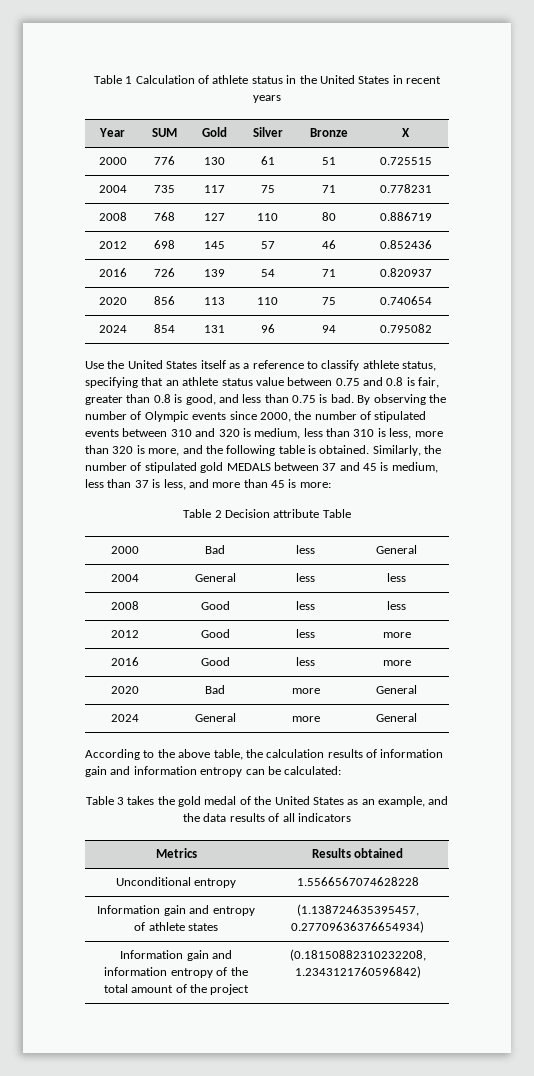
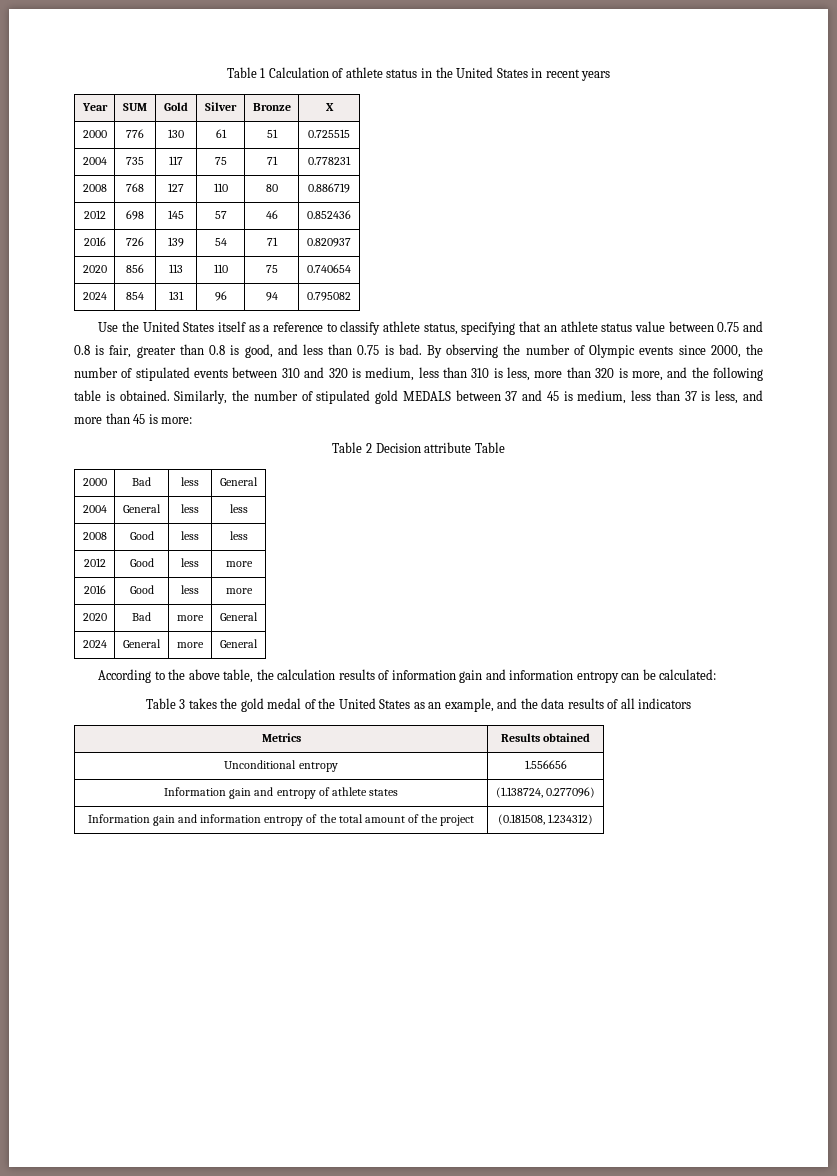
[296,877,419,886] 1.5566567074628228 -> [524,760,567,769] 1.556656
[296,904,419,916] [291,921,424,933] (1.138724635395457, 0.27709636376654934) -> [495,787,596,798] (1.138724, 0.277096)
[289,949,426,961] [294,966,421,978] (0.18150882310232208, 1.2343121760596842) -> [497,814,594,825] (0.181508, 1.234312)

